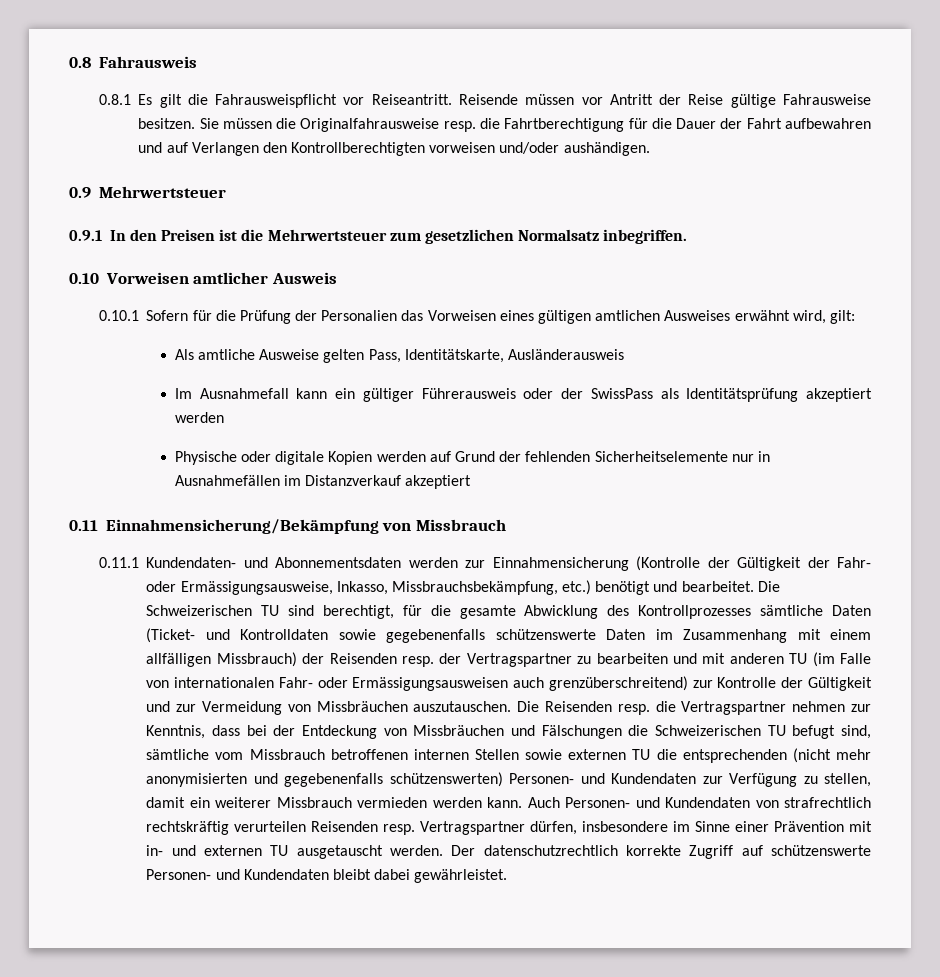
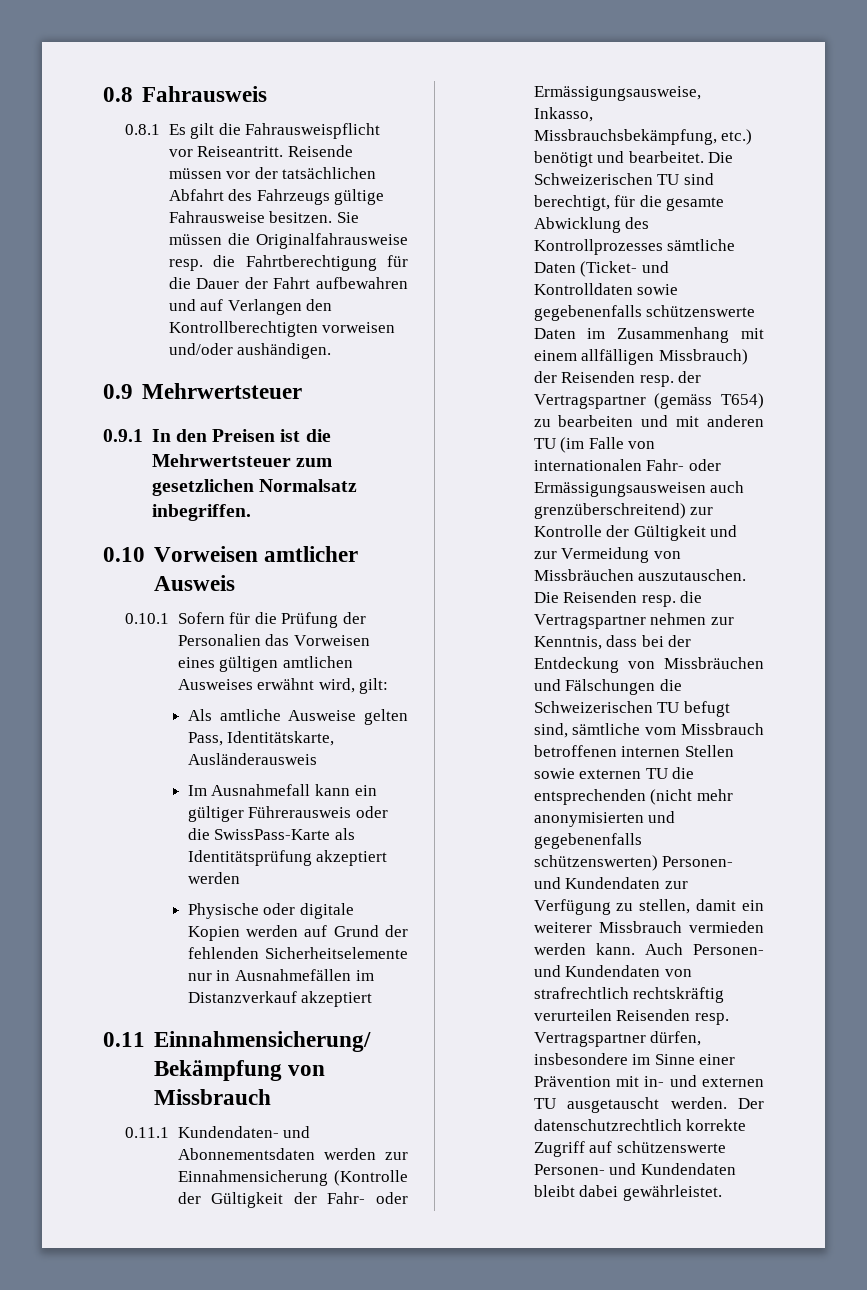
[609,94,724,105] Antritt der Reise -> [254,167,377,179] [168,189,330,205] der tatsächlichen Abfahrt des Fahrzeugs
[561,388,653,399] der SwissPass -> [187,828,331,840] die SwissPass-Karte
(572, 660) none -> [654,393,764,409] (gemäss T654)

